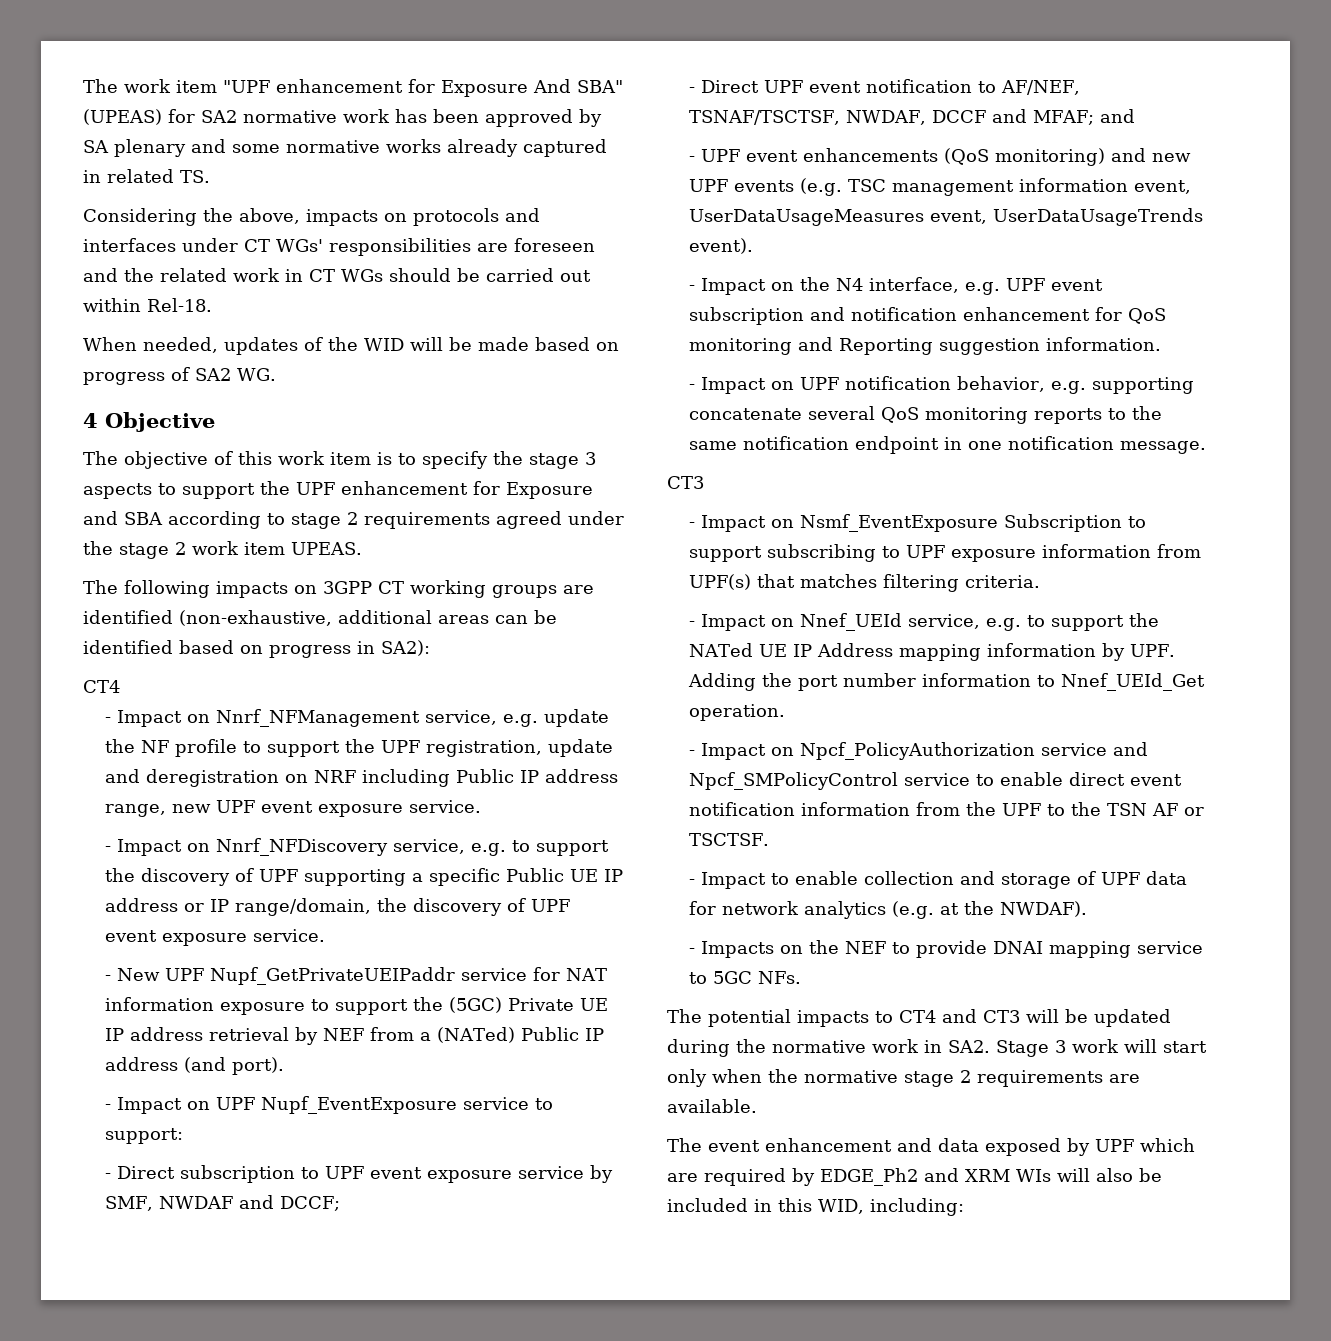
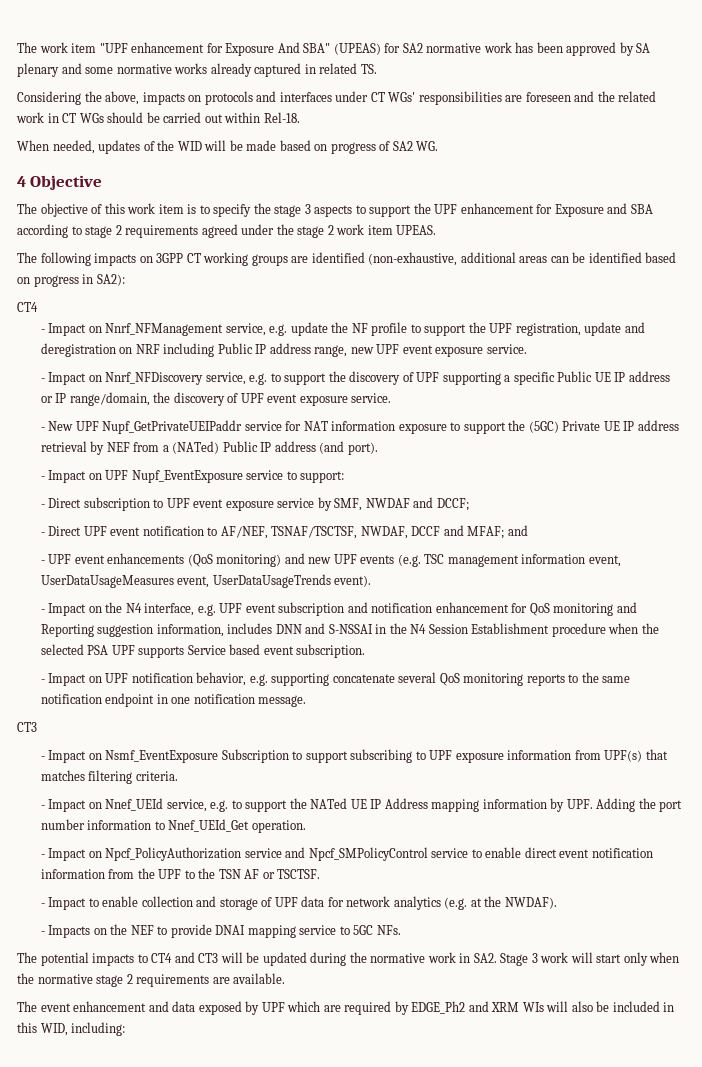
[1045,337,1161,351] information. -> [156,623,659,637] [40,644,366,658] information, includes DNN and S-NSSAI in the N4 Session Establishment procedure when the selected PSA UPF supports Service based event subscription.

